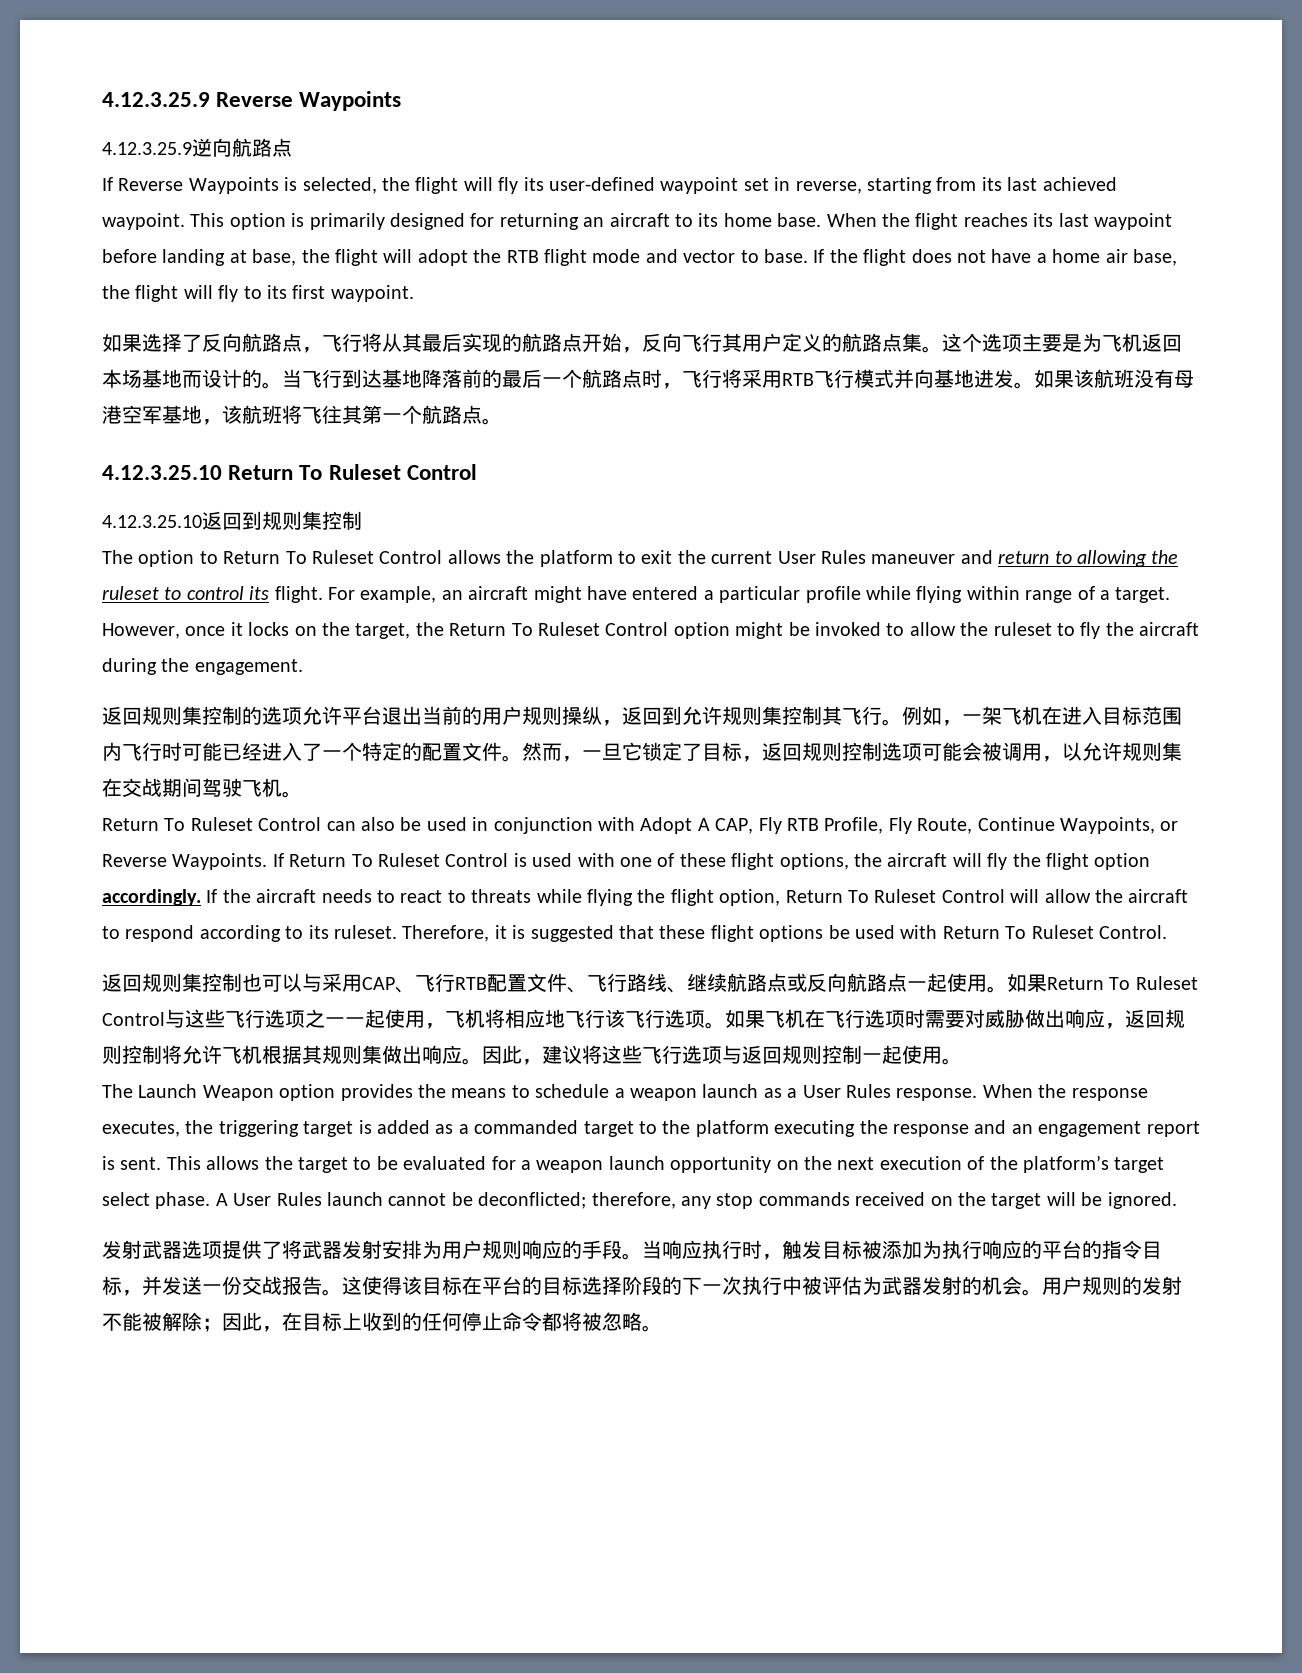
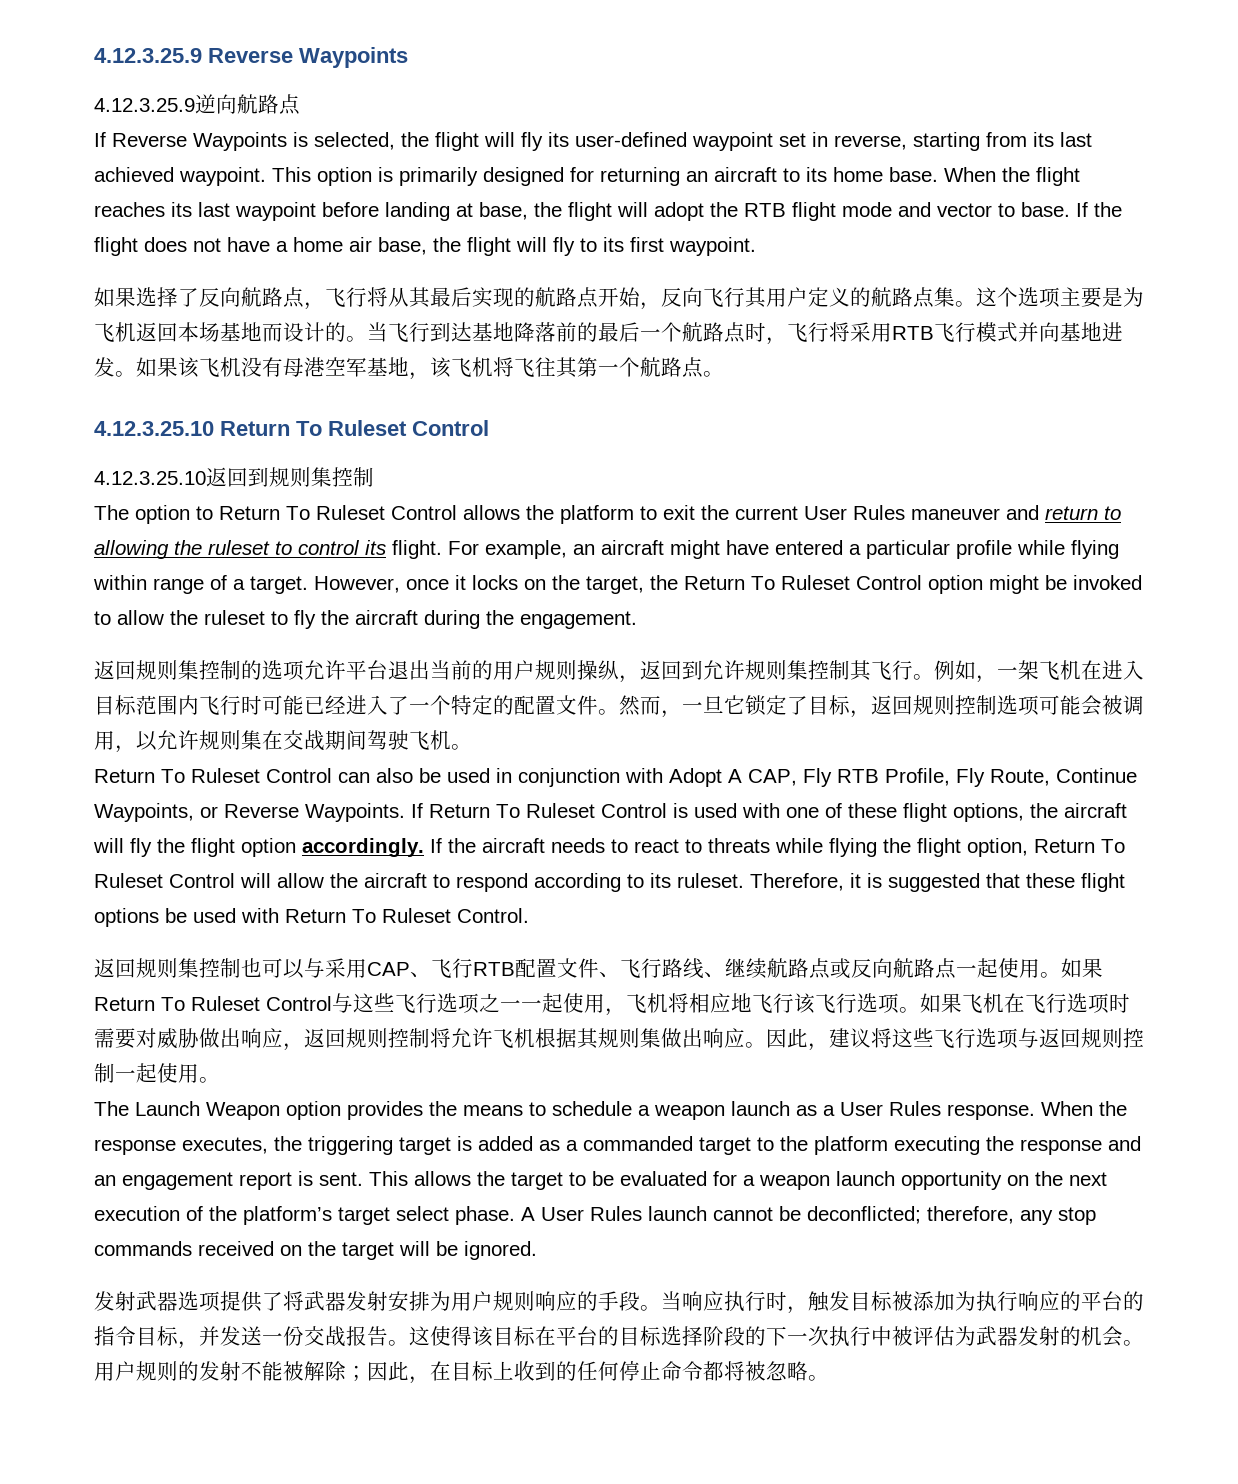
[1094,369,1134,388] 航班 -> [199,357,241,377] 飞机
[242,405,282,424] 航班 -> [451,357,493,377] 飞机

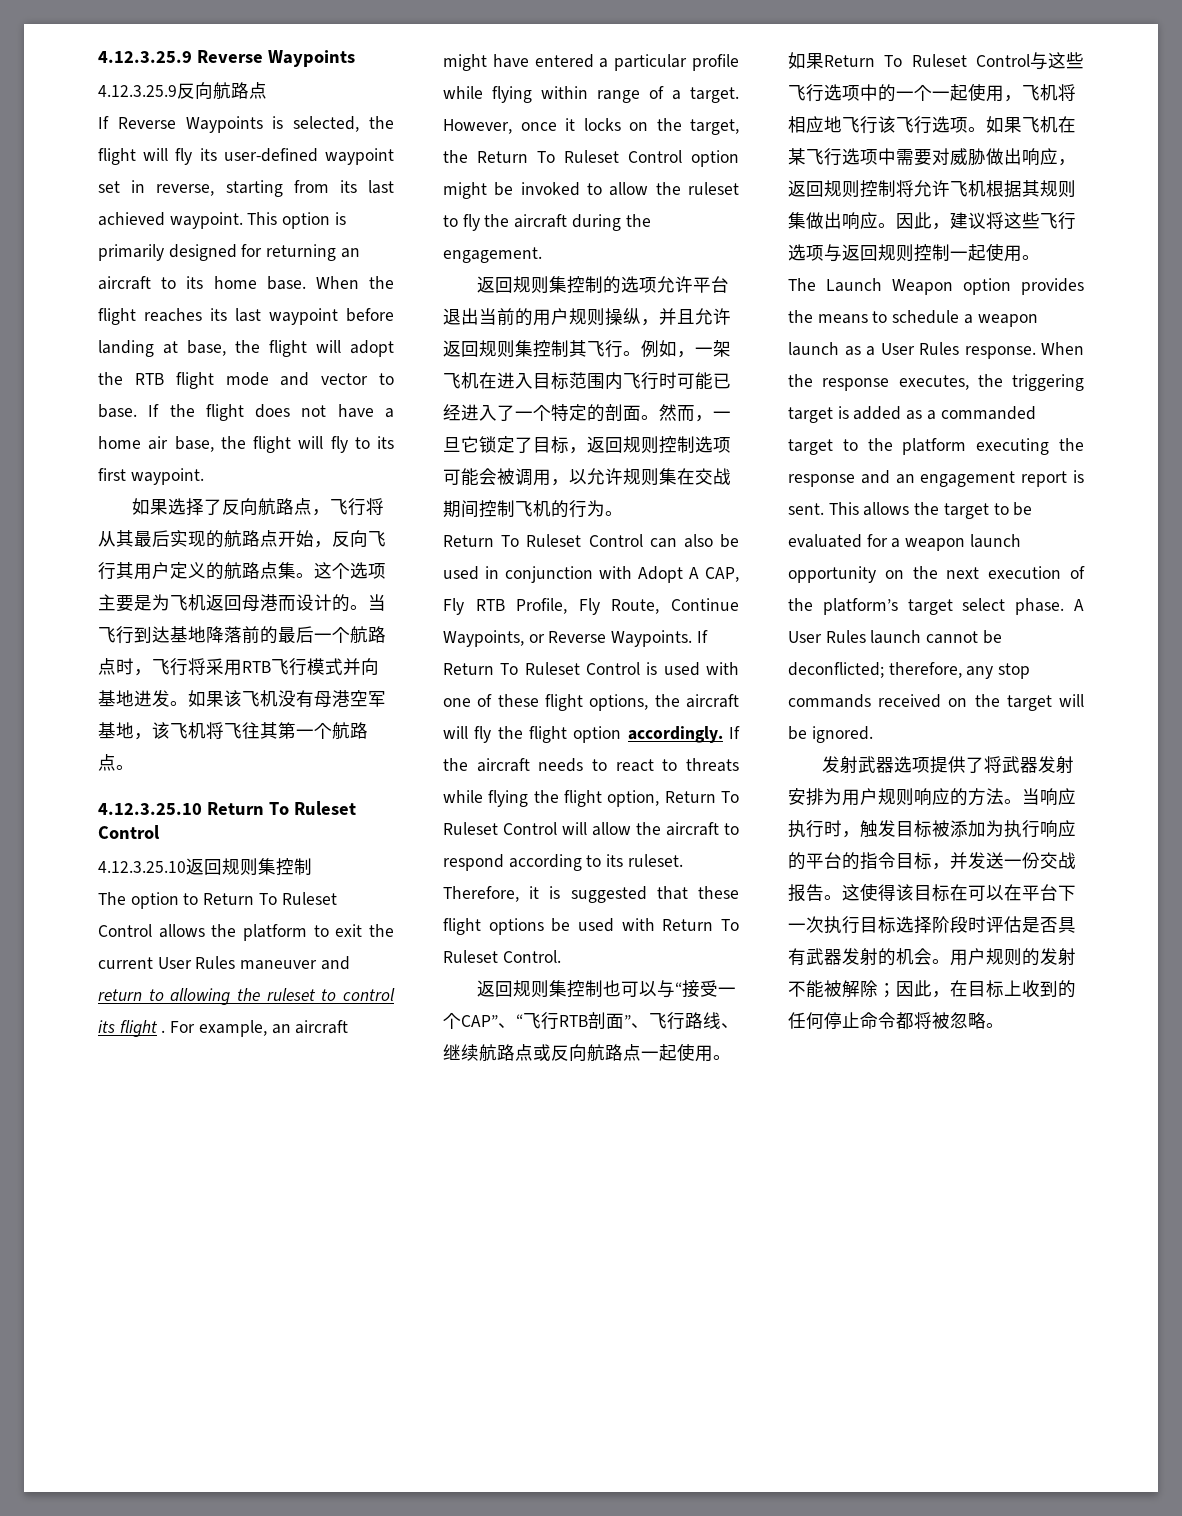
[195,94,216,114] 逆 -> [177,83,195,99] 反
[178,322,262,342] 本场基地 -> [242,594,278,612] 母港
[248,467,269,487] 到 -> (222, 867) none
[392,540,442,559] flight. -> [119,1020,166,1037] flight .
[640,660,745,680] 返回到允许 -> [659,308,731,325] [443,340,479,357] 并且允许返回
[514,695,598,715] 配置文件 -> [605,404,641,422] 剖面
[367,730,451,750] 驾驶飞机 -> [479,500,605,518] 控制飞机的行为
[325,958,599,978] 采用CAP、飞行RTB配置文件 -> [674,980,736,998] [443,1012,631,1030] “接受一个CAP”、“飞行RTB剖面”
[479,993,521,1012] 之一 -> [860,84,932,102] 中的一个
[1025,993,1130,1014] 飞行选项时 -> [788,148,896,166] 某飞行选项中
[598,1291,640,1311] 手段 -> [968,788,1004,806] 方法
[556,1326,976,1347] 平台的目标选择阶段的下一次执行中被评估为 -> [968,884,1076,901] [788,916,1076,934] [788,948,806,966] 可以在平台下一次执行目标选择阶段时评估是否具有

